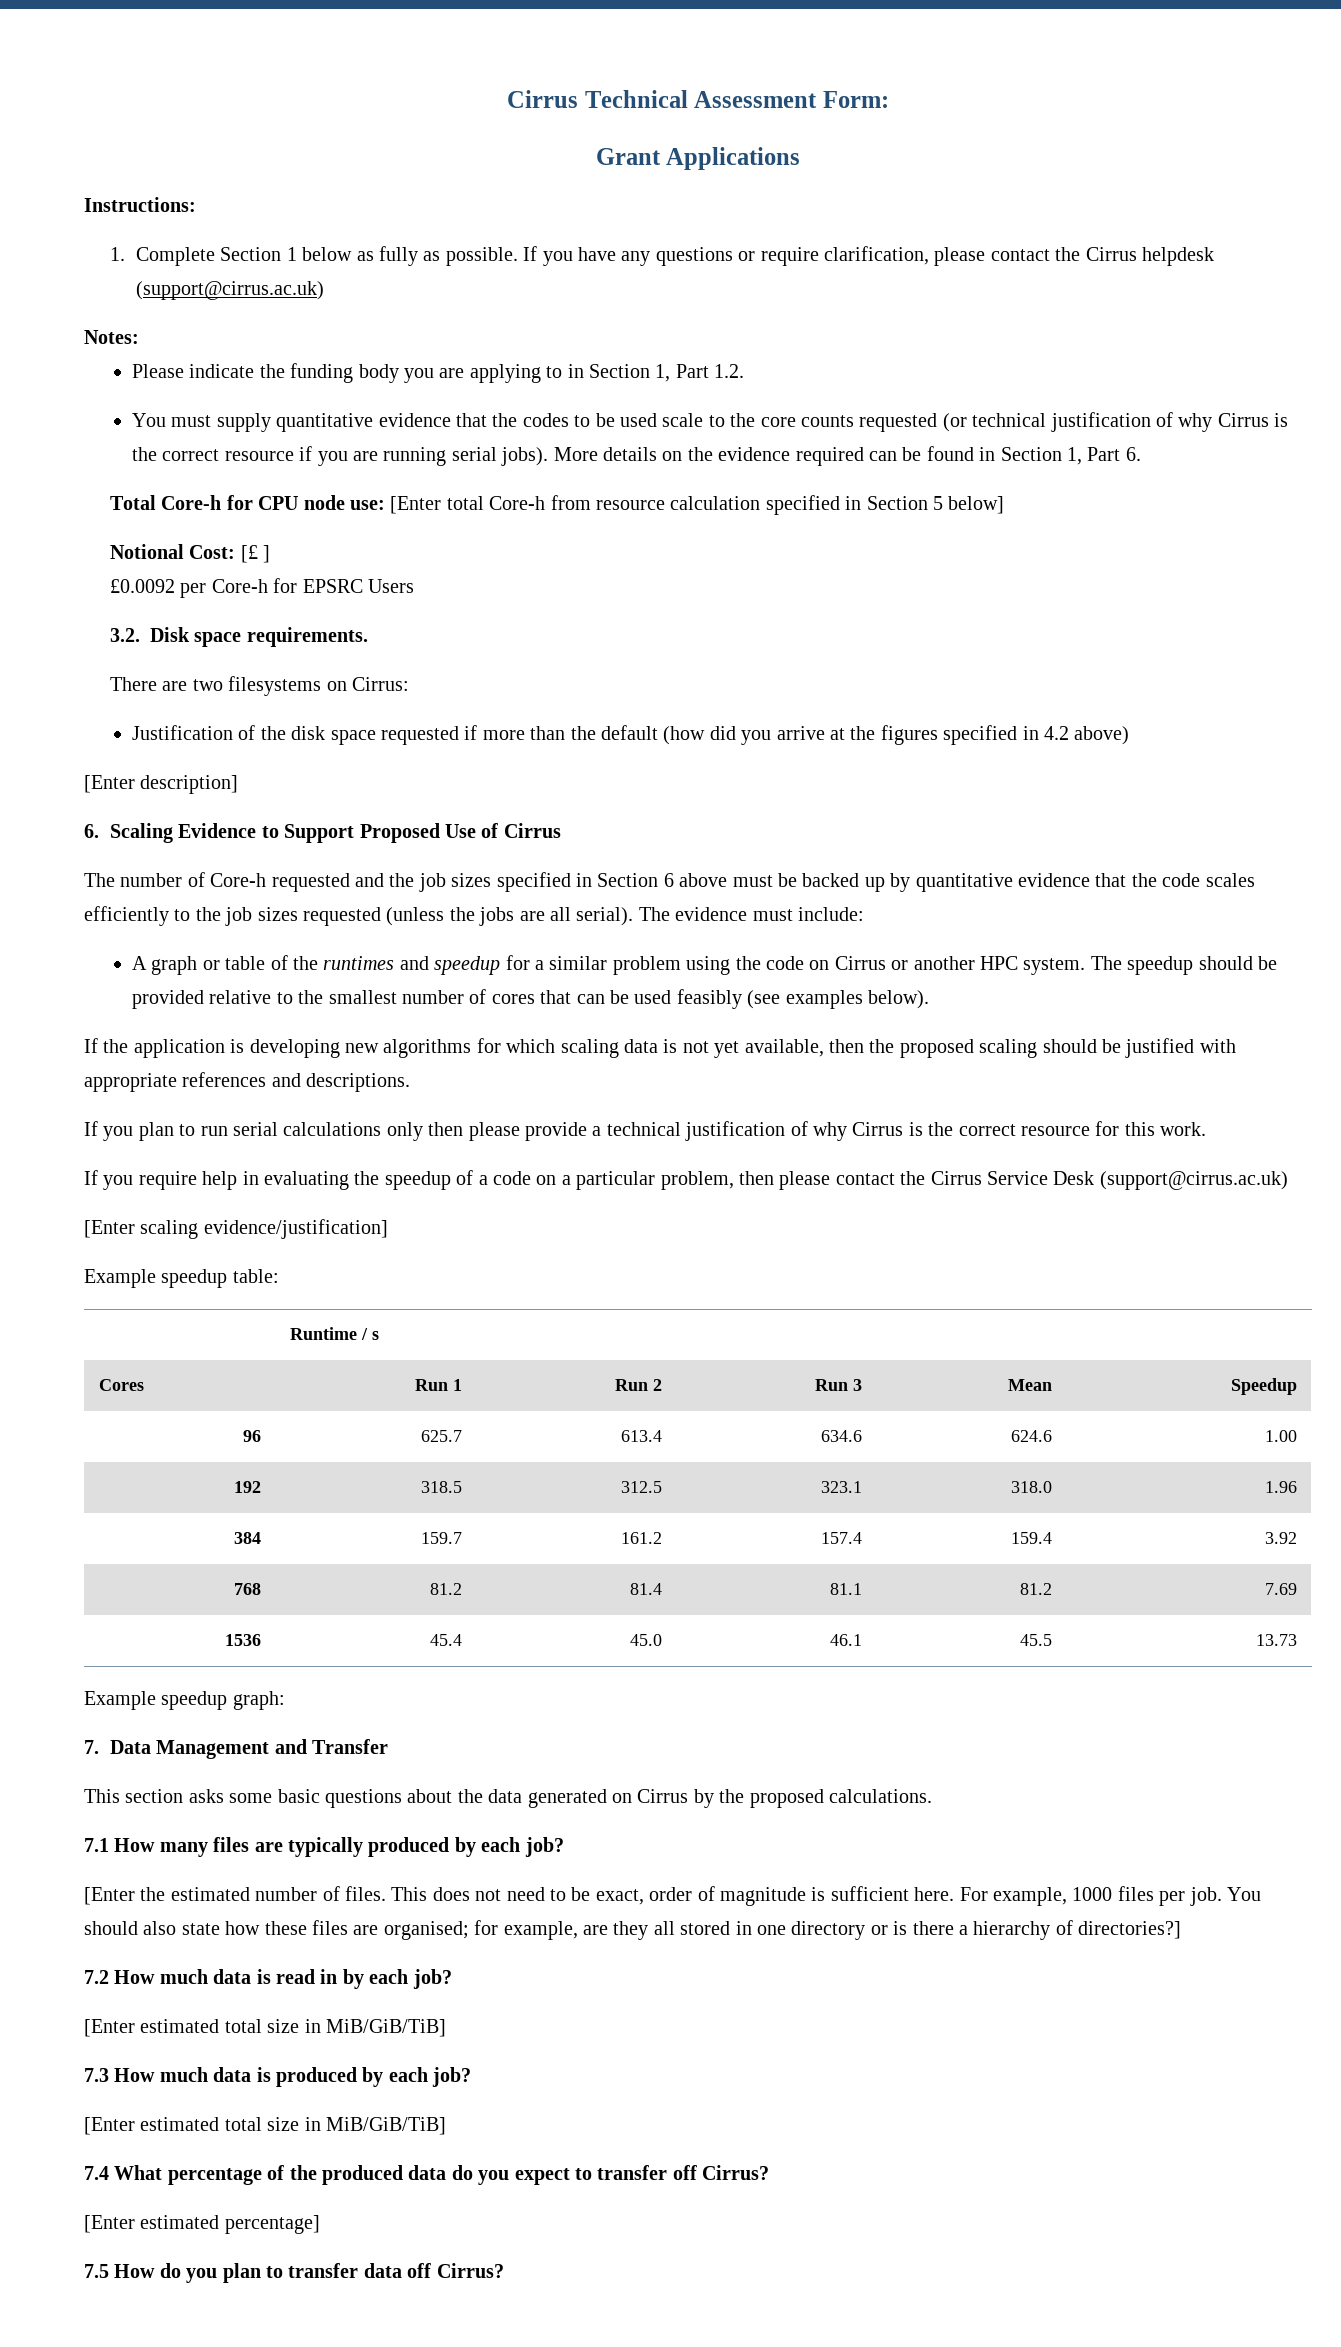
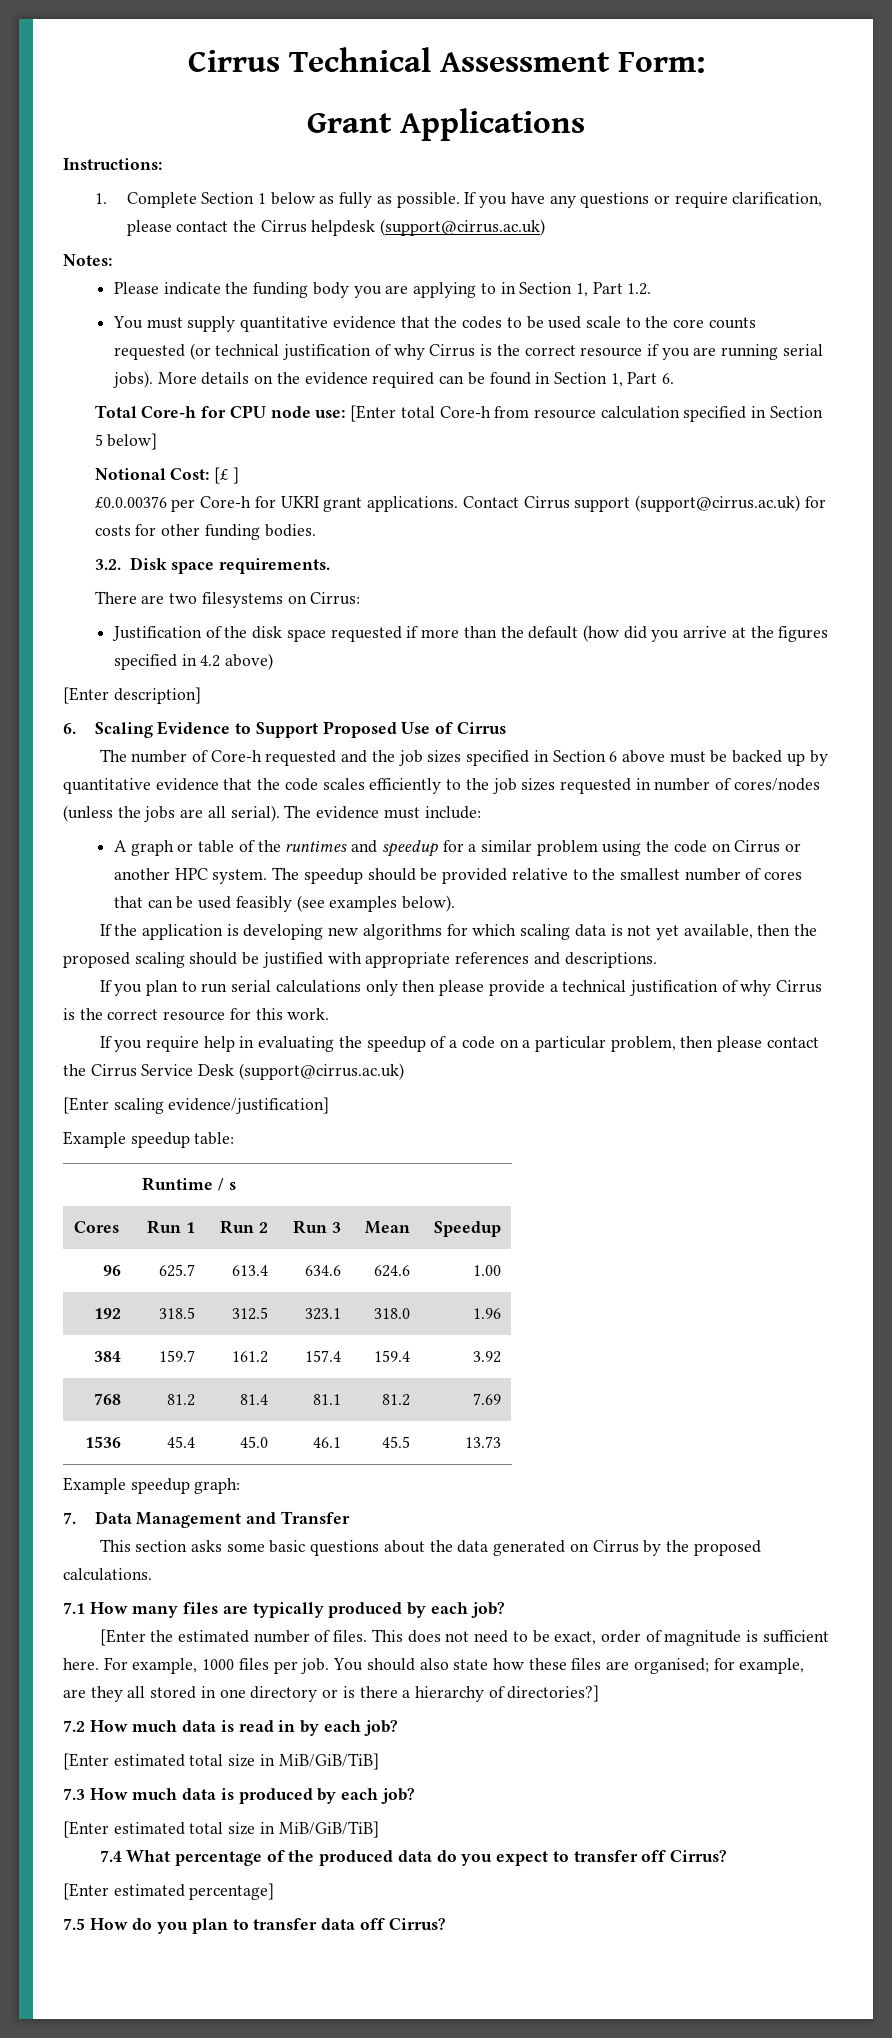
[110,579,176,593] £0.0092 -> [94,496,167,508] £0.0.00376
[302,579,415,593] EPSRC Users -> [280,495,826,512] [94,524,316,540] UKRI grant applications. Contact Cirrus support (support@cirrus.ac.uk) for costs for other funding bodies.
(381, 916) none -> [635,778,820,791] in number of cores/nodes

